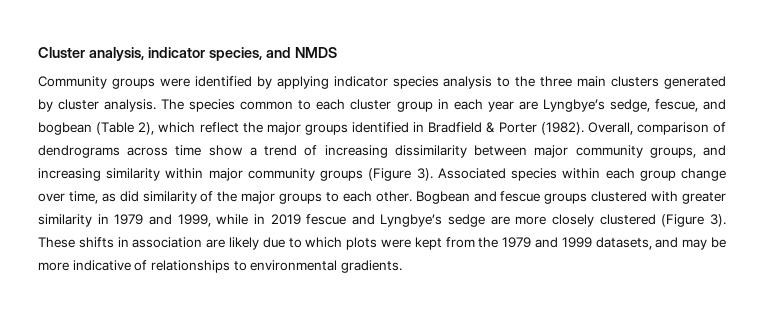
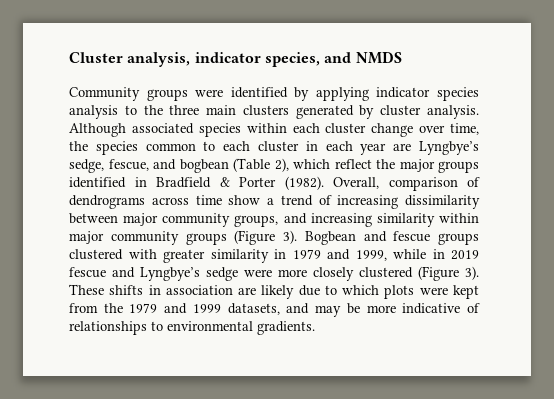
[161,99,185,110] The -> [69,123,479,137] [69,141,88,151] Although associated species within each cluster change over time, the
[396,101,433,112] group -> (299, 146) none
[437,168,727,181] [38,191,412,204] Associated species within each group change over time, as did similarity of the major groups to each other. -> (297, 237) none
[490,216,510,225] are -> [244,269,272,277] were

